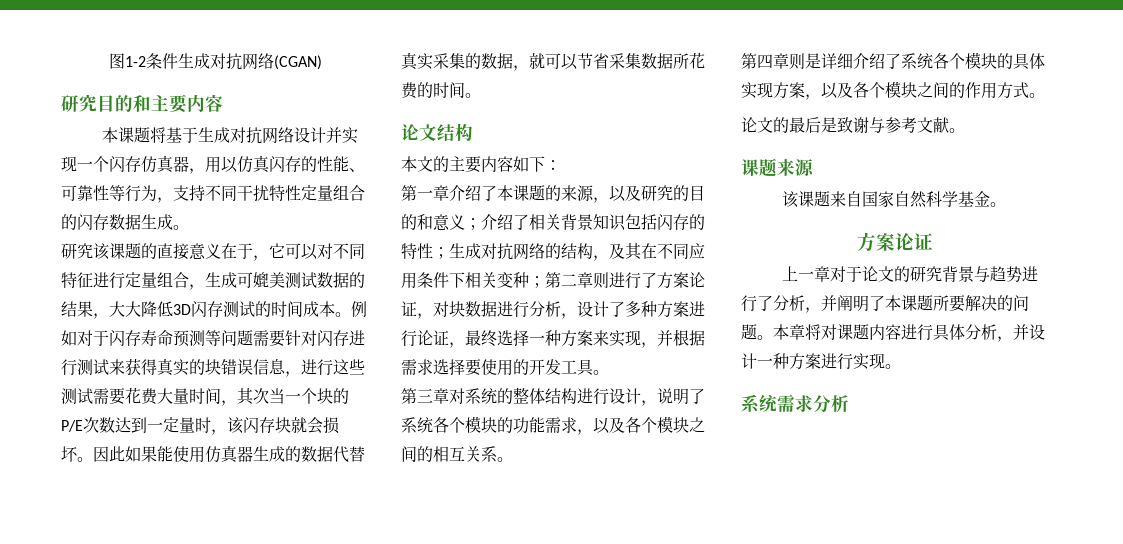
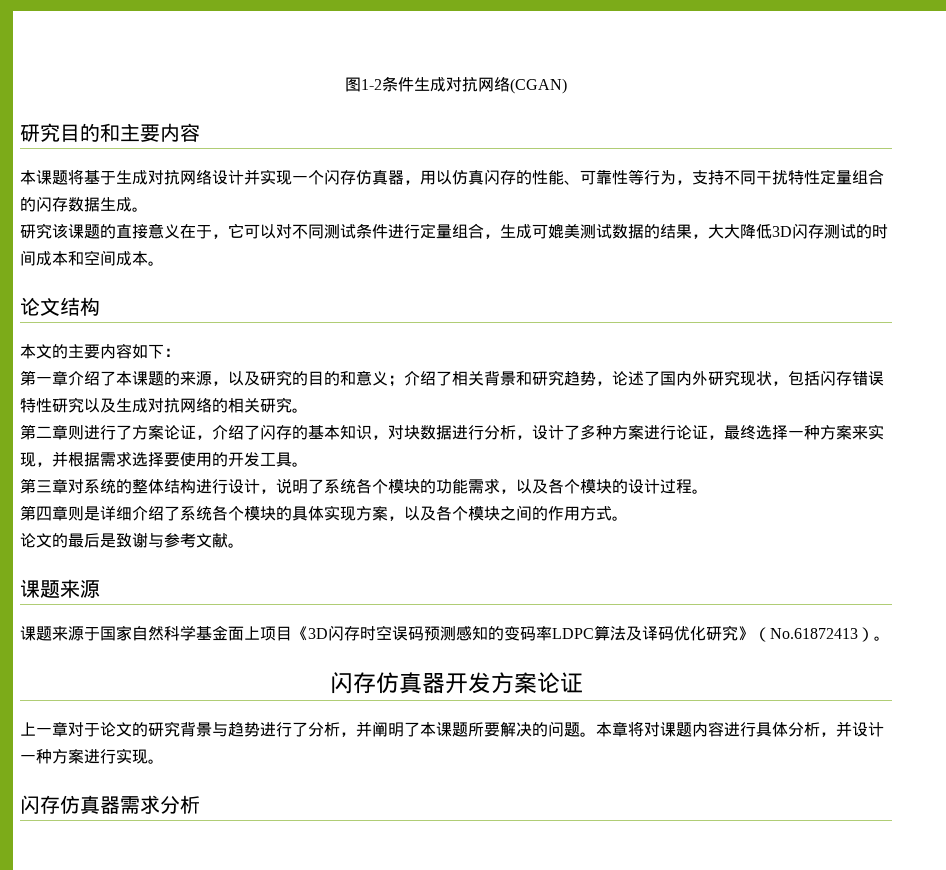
[61,272,93,289] 特征 -> [324,223,388,239] 测试条件
[335,301,367,317] [61,330,365,347] [61,358,365,377] [61,387,349,406] [61,417,339,435] [61,445,365,463] [401,52,705,71] [401,82,465,99] 。例如对于闪存寿命预测等问题需要针对闪存进行测试来获得真实的块错误信息，进行这些测试需要花费大量时间，其次当一个块的P/E次数达到一定量时，该闪存块就会损坏。因此如果能使用仿真器生成的数据代替真实采集的数据，就可以节省采集数据所花费的时间 -> [68,250,148,266] 和空间成本
[593,214,705,231] [401,243,705,261] [401,272,545,289] 知识包括闪存的特性；生成对抗网络的结构，及其在不同应用条件下相关变种； -> [516,370,884,386] [20,397,308,413] 和研究趋势，论述了国内外研究现状，包括闪存错误特性研究以及生成对抗网络的相关研究。 //
(433, 316) none -> [212,424,388,440] 介绍了闪存的基本知识，
[689,417,705,433] [401,446,497,462] 之间的相互关系 -> [612,479,692,494] 的设计过程
[782,191,863,208] 该课题来自 -> [20,626,100,641] 课题来源于
[990,202,1007,207] 。 // -> [228,625,890,642] [329,672,491,694] 面上项目《3D闪存时空误码预测感知的变码率LDPC算法及译码优化研究》（No.61872413）。 // 闪存仿真器开发
[741,394,778,413] 系统 -> [20,795,120,814] 闪存仿真器

